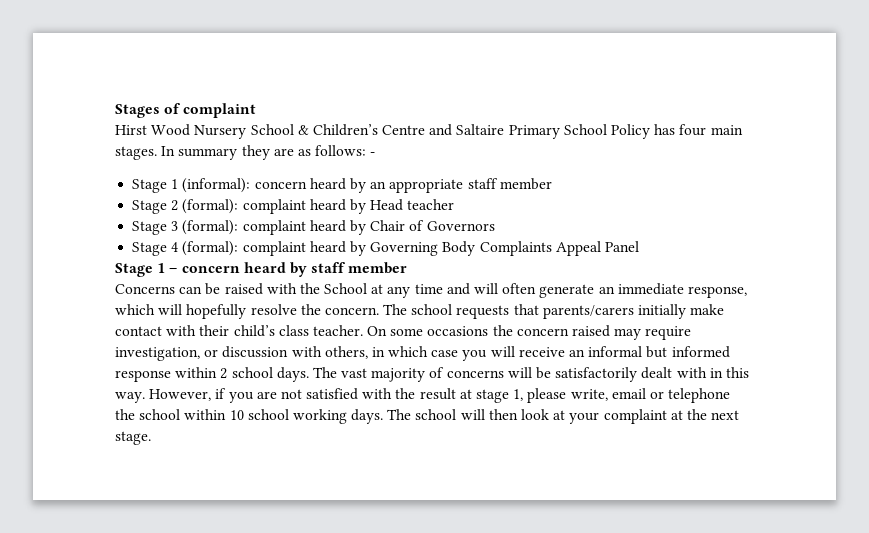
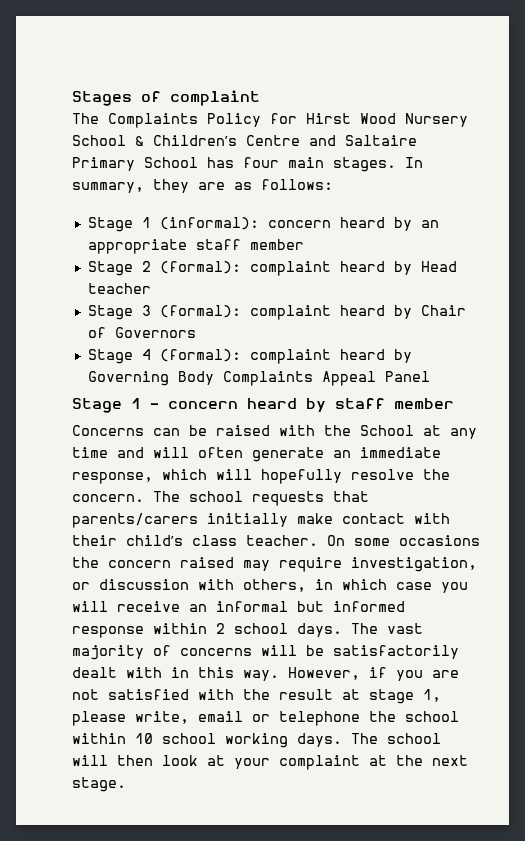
(257, 110) none -> [72,113,297,128] The Complaints Policy for
[611,124,651,139] Policy -> (198, 162) none
[178,148,238,160] summary -> [72,182,144,193] summary,
[370,152,376,156] - -> (333, 184) none

